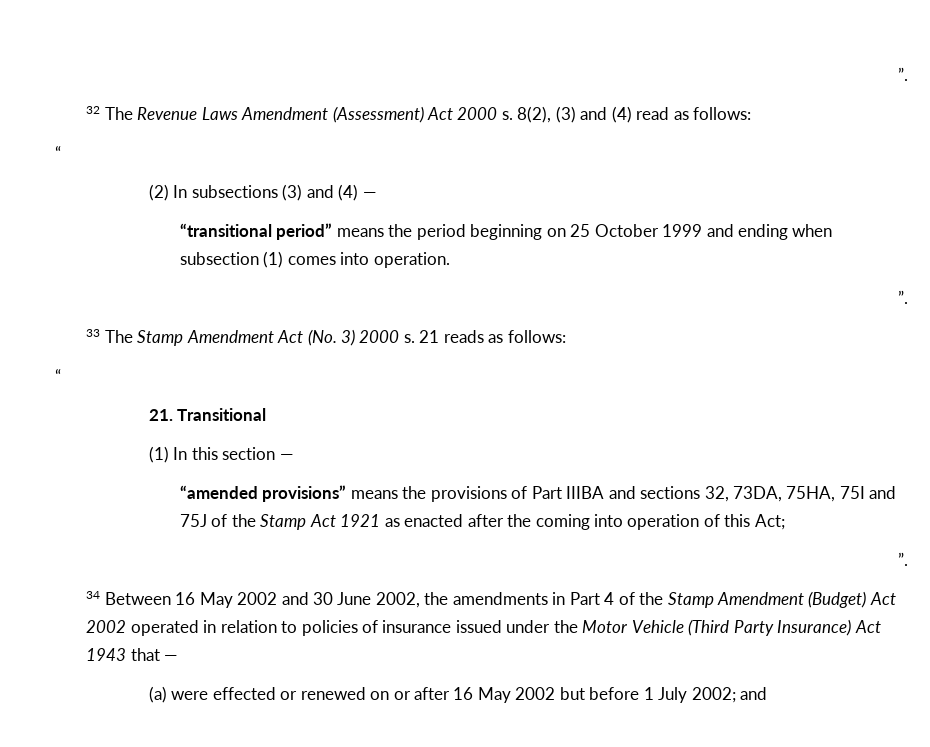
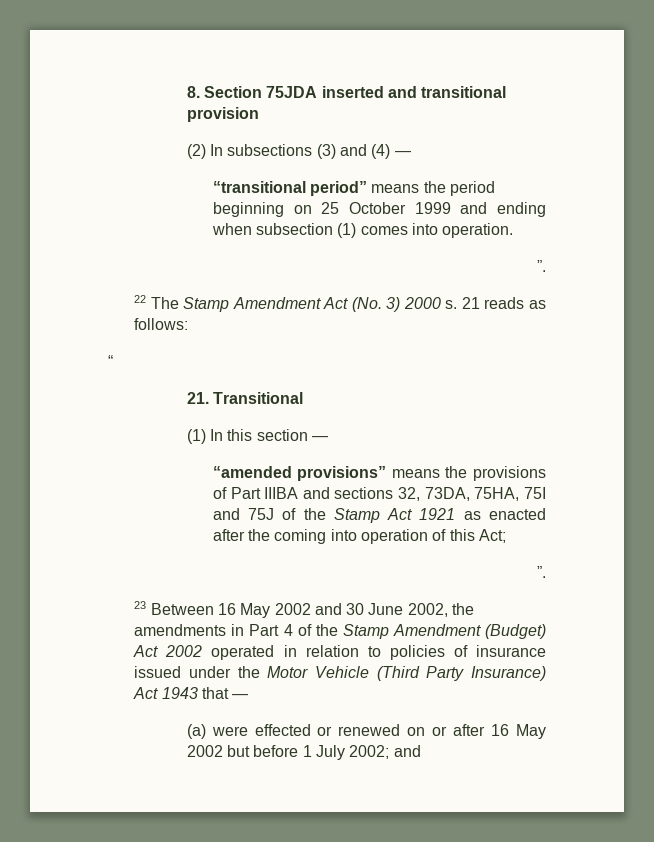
[898,67,908,81] [86,106,752,123] [55,146,61,159] ”. // 32 The Revenue Laws Amendment (Assessment) Act 2000 s. 8(2), (3) and (4) read as follows: // “ -> [186,86,507,98] [186,107,259,122] 8. Section 75JDA inserted and transitional provision
[86,329,101,337] 33 -> [134,295,147,303] 22
[86,591,101,599] 34 -> [134,601,147,609] 23

